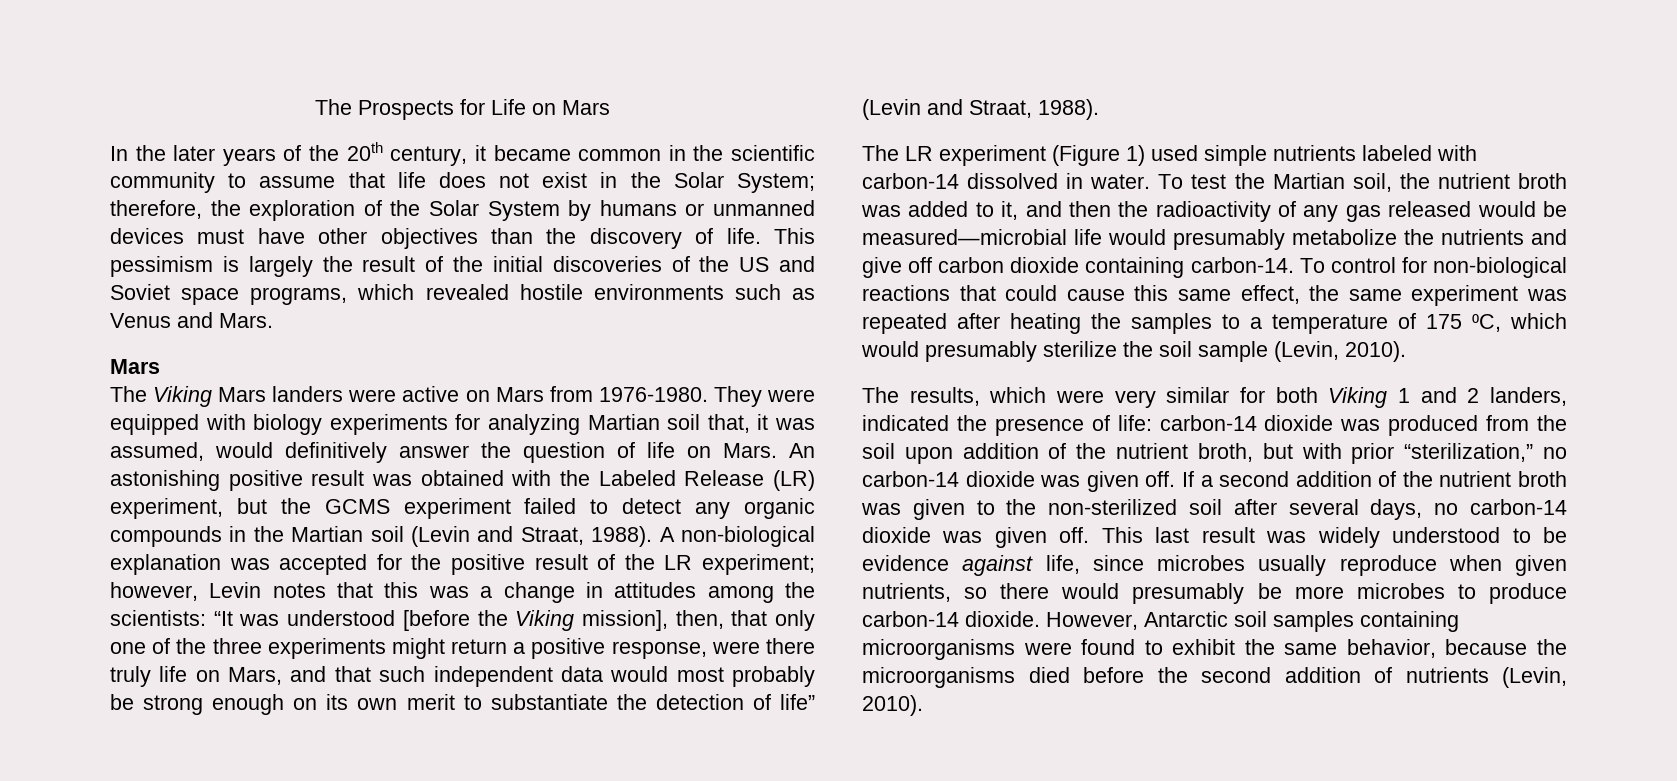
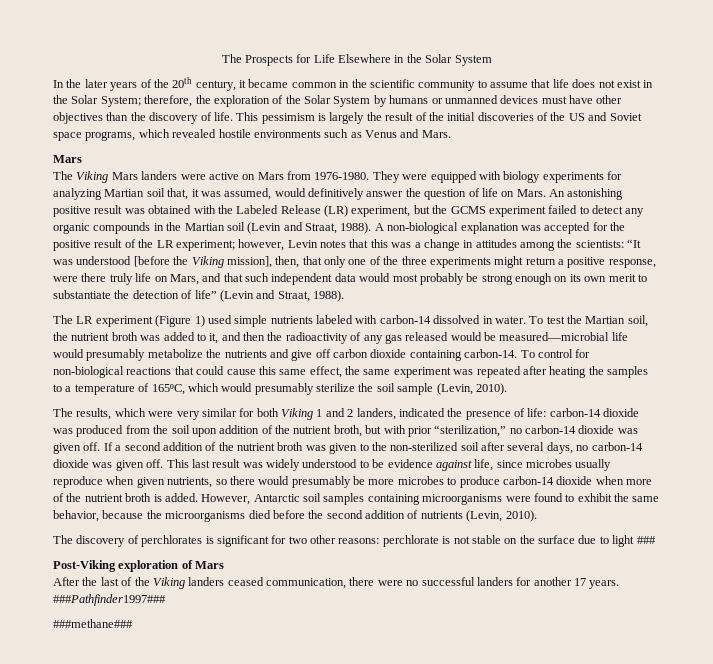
[532,100,610,115] on Mars -> [338,54,492,66] Elsewhere in the Solar System
[1426,314,1501,332] 175 ⁰C, -> [151,384,185,395] 165⁰C,
[965,611,1040,627] dioxide. -> [556,476,652,485] [53,493,198,502] dioxide when more of the nutrient broth is added.
(923, 705) none -> [53,535,656,547] [53,560,225,572] [53,577,620,589] [53,594,166,606] [53,619,133,628] // The discovery of perchlorates is significant for two other reasons: perchlorate is not stable on the surface due to light ### // Post-Viking exploration of Mars // After the last of the Viking landers ceased communication, there were no successful landers for another 17 years. ###Pathfinder1997### // ###methane###

